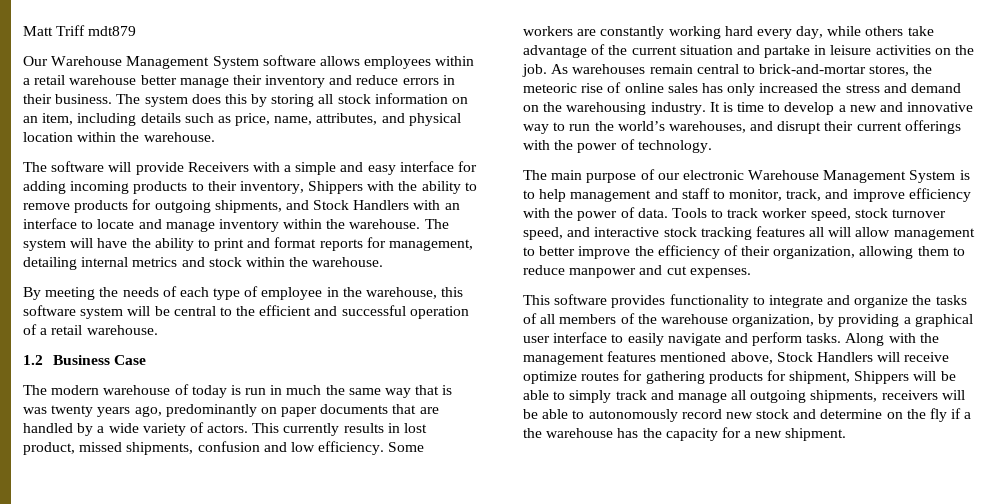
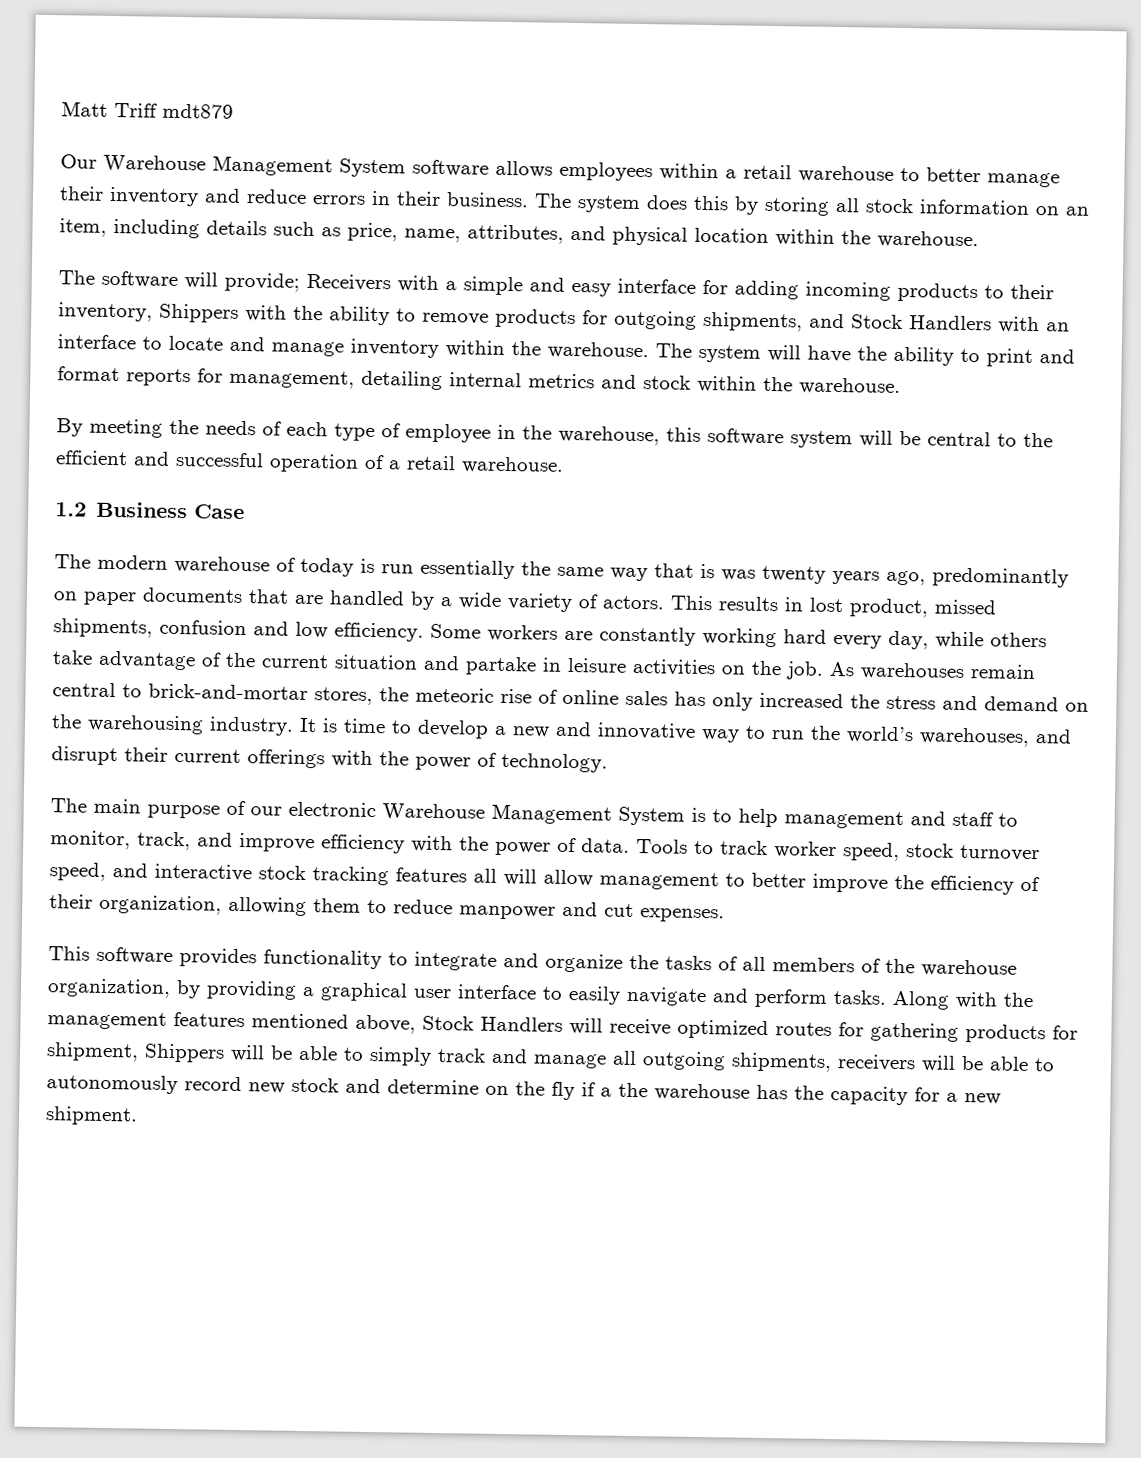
(137, 80) none -> [900,167,920,182] to
[135,162,184,175] provide -> [224,272,300,292] provide;
[270,385,322,395] in much -> [420,559,515,580] essentially
[283,423,340,436] currently -> (713, 603) none
[523,371,577,384] optimize -> [677,1019,769,1040] optimized

